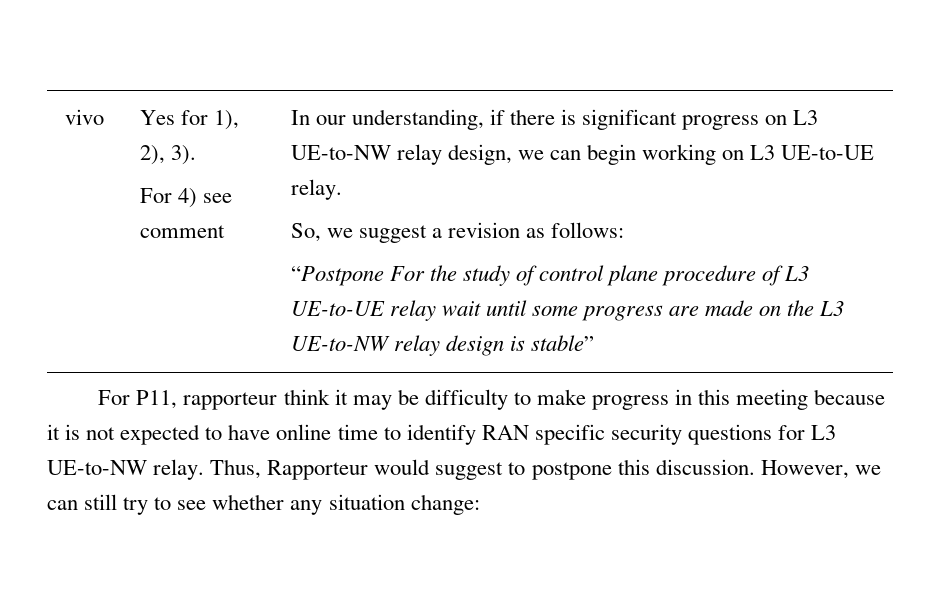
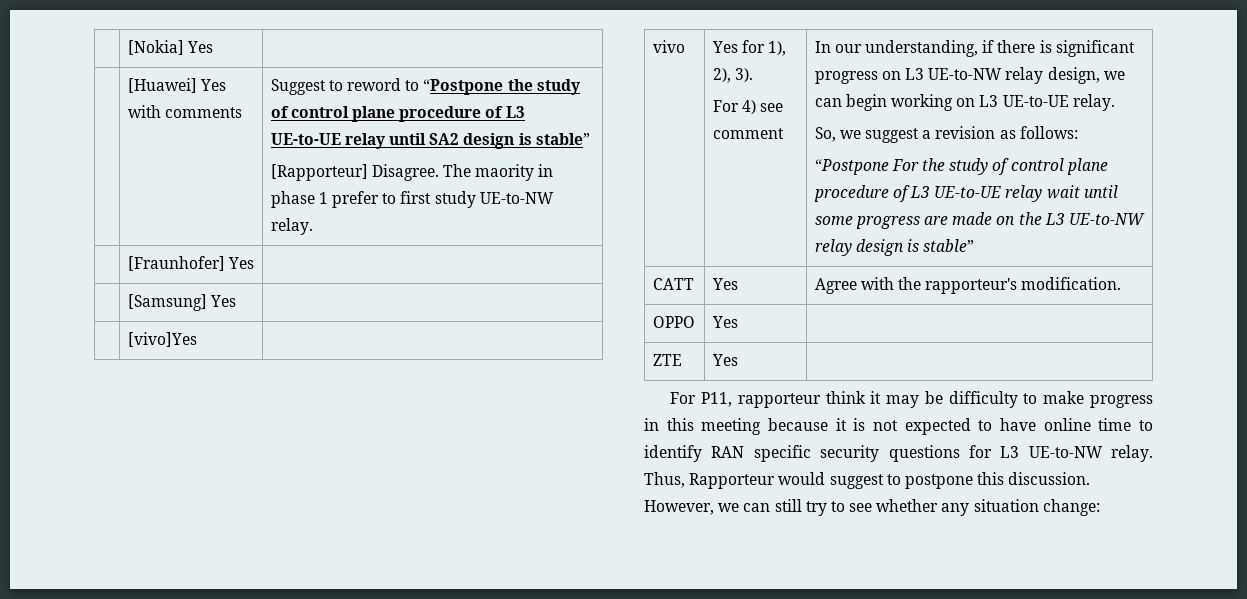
(64, 117) none -> [127,40,213,55] [127,78,226,93] [127,105,242,118] [270,78,580,95] [270,106,525,122] [270,133,590,149] [270,164,554,181] [270,191,554,208] [270,218,313,235] [127,256,254,271] [127,294,236,311] [127,332,197,347] | [Nokia] Yes | // | [Huawei] Yes with comments | Suggest to reword to “Postpone the study of control plane procedure of L3 UE-to-UE relay until SA2 design is stable” // [Rapporteur] Disagree. The maority in phase 1 prefer to first study UE-to-NW relay. // | [Fraunhofer] Yes | // | [Samsung] Yes | // | [vivo]Yes | //
(594, 343) none -> [652,278,694,290] [711,278,738,290] [814,277,1122,294] [652,316,695,328] [711,316,738,328] [652,354,682,366] [711,354,738,366] // CATT | Yes | Agree with the rapporteur's modification. // OPPO | Yes | // ZTE | Yes |

